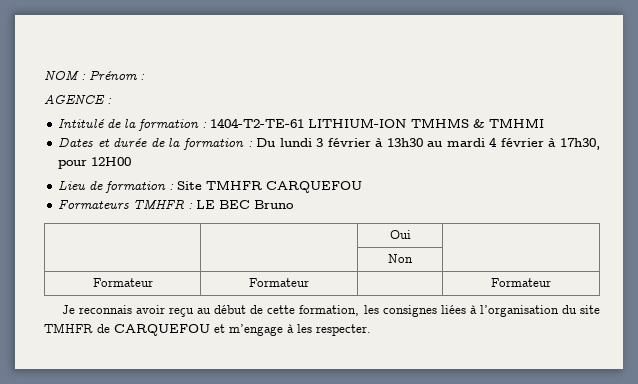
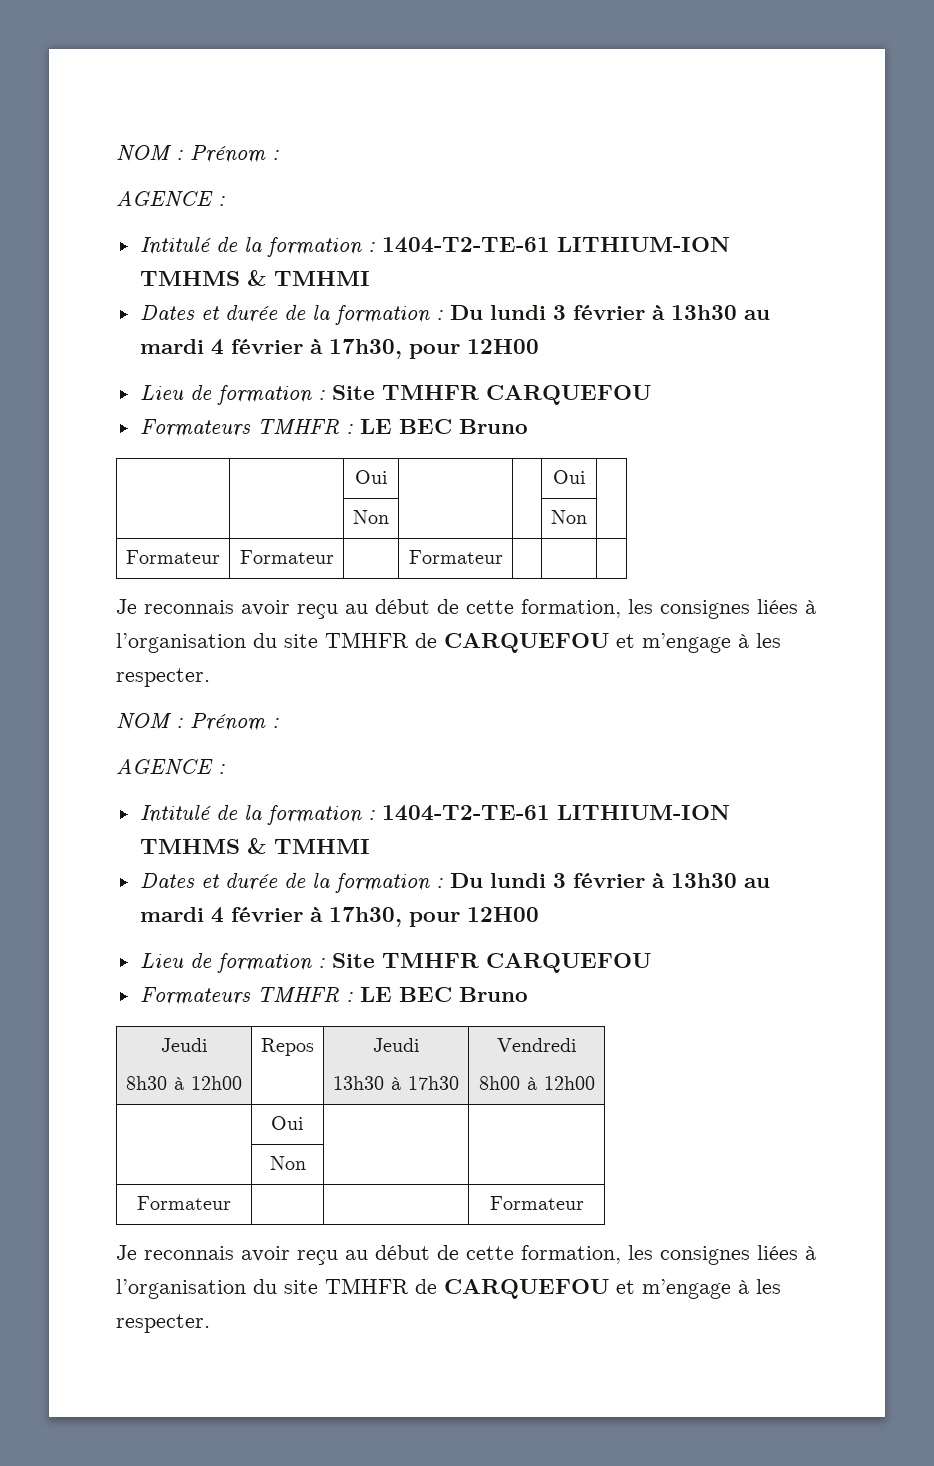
[388,254,413,263] // | | Non | -> [552,470,586,484] [353,510,389,524] [551,510,587,524] | | Oui | // | | Non | | | Non |
(551, 282) none -> [116,599,816,619] [116,632,781,653] [116,668,210,687] [116,713,279,731] [116,758,225,775] [139,805,730,825] [139,838,370,854] [139,872,770,893] [139,906,539,927] [139,953,651,973] [139,987,528,1005] [160,1038,208,1052] [126,1076,242,1090] [261,1038,314,1056] [372,1038,420,1052] [333,1076,459,1090] [496,1038,577,1052] [478,1076,595,1090] [271,1116,304,1130] [269,1156,306,1170] [137,1196,231,1210] [489,1196,584,1210] | | | // Je reconnais avoir reçu au début de cette formation, les consignes liées à l’organisation du site TMHFR de CARQUEFOU et m’engage à les respecter. // NOM : Prénom : // AGENCE : // Intitulé de la formation : 1404-T2-TE-61 LITHIUM-ION TMHMS & TMHMI // Dates et durée de la formation : Du lundi 3 février à 13h30 au mardi 4 février à 17h30, pour 12H00 // Lieu de formation : Site TMHFR CARQUEFOU // Formateurs TMHFR : LE BEC Bruno // Jeudi // 8h30 à 12h00 | Repos | Jeudi // 13h30 à 17h30 | Vendredi // 8h00 à 12h00 // | Oui | | // | Non | | // Formateur | | | Formateur

